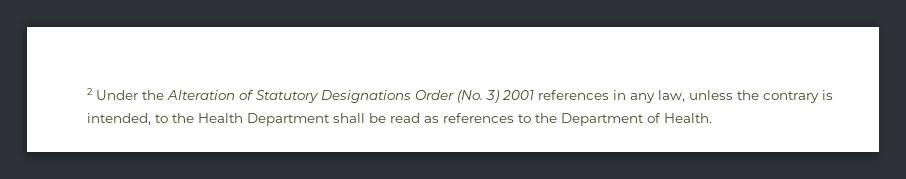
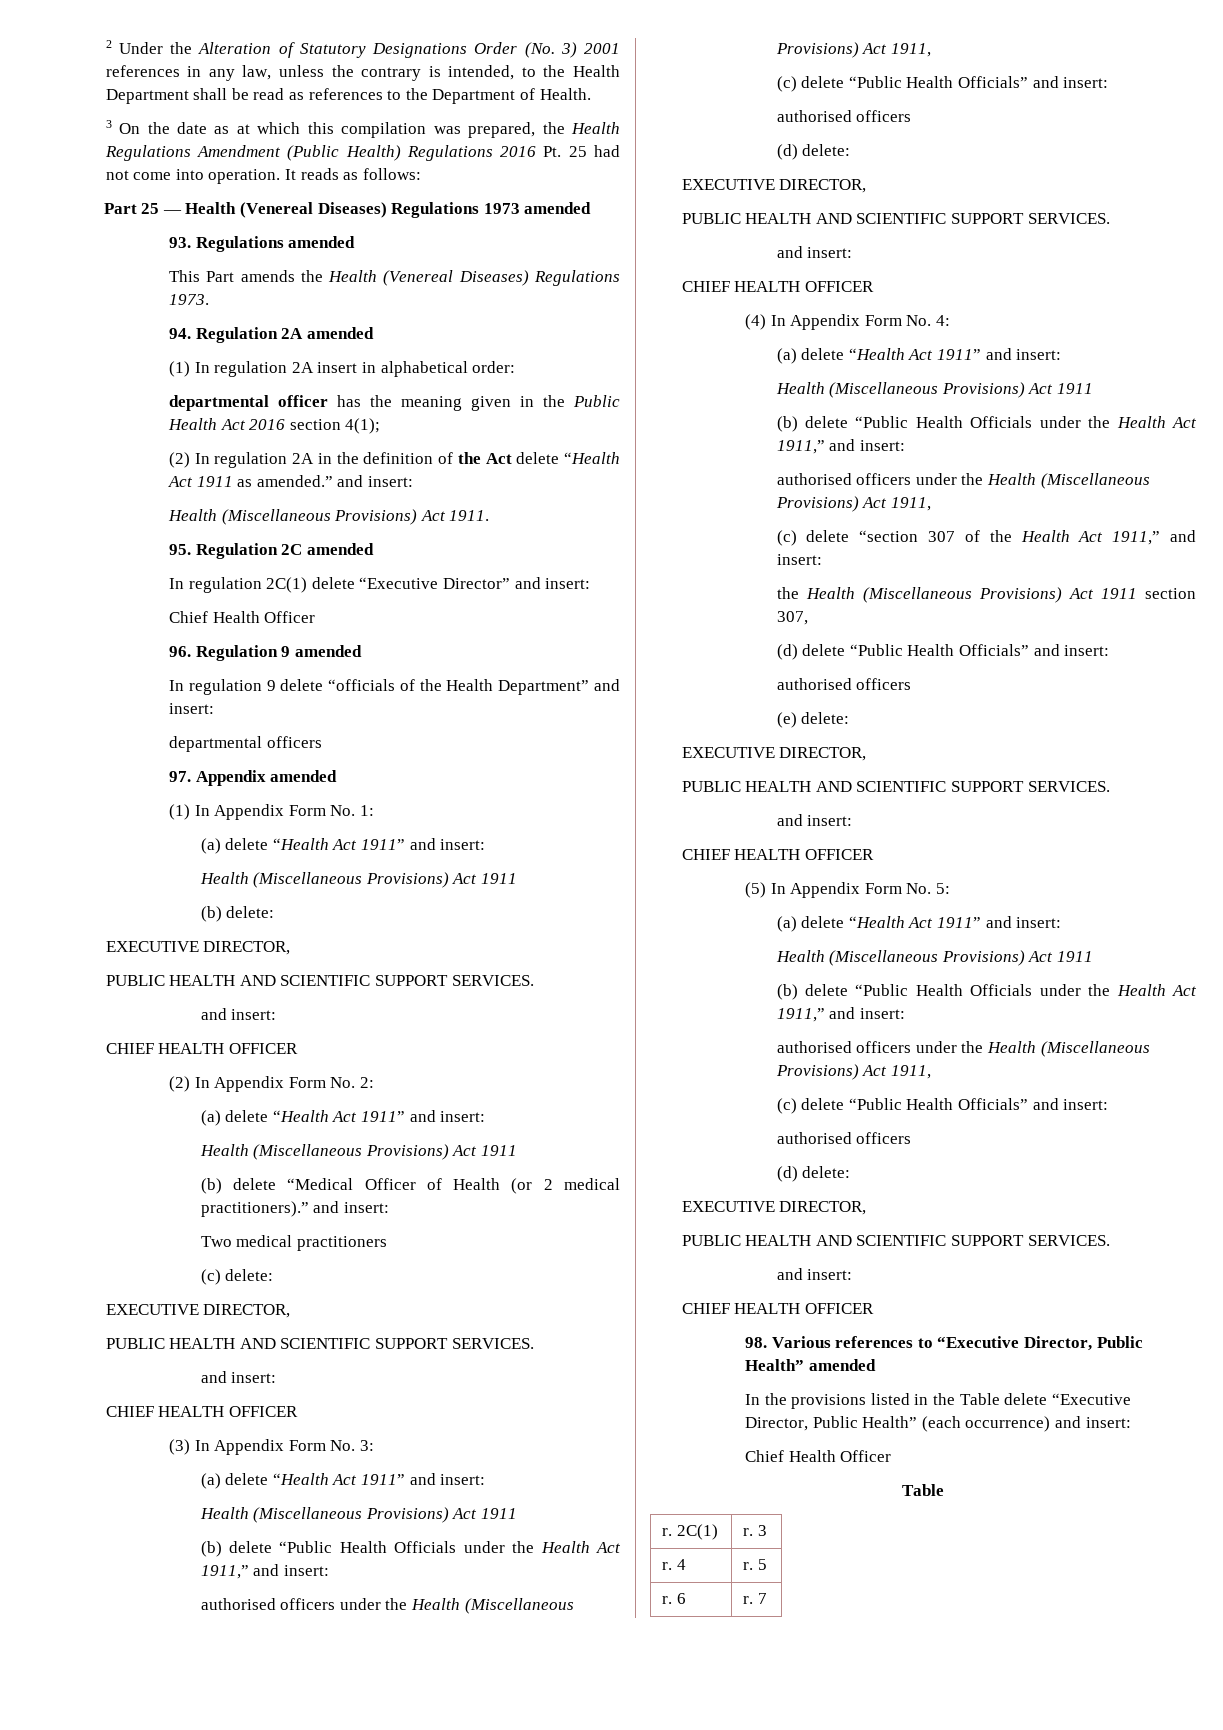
(713, 118) none -> [105,120,620,138] [104,145,620,161] [105,168,421,184] [103,202,592,218] [168,236,356,252] [168,270,620,286] [168,294,209,305] [168,327,374,343] [168,361,516,377] [168,395,620,411] [167,418,381,434] [168,452,620,468] [167,475,413,487] [167,509,490,525] [168,543,374,559] [168,577,591,593] [168,611,316,623] [168,645,362,661] [168,679,621,695] [168,703,214,714] [168,736,322,752] [168,770,338,786] [168,804,374,820] [200,838,486,854] [199,872,517,888] [200,906,275,922] [105,941,291,955] [105,975,534,986] [200,1008,277,1020] [105,1043,298,1054] [168,1076,374,1092] [200,1110,486,1126] [199,1144,517,1160] [200,1178,620,1194] [200,1201,389,1217] [200,1235,387,1251] [200,1269,274,1285] [105,1304,291,1318] [105,1338,534,1349] [200,1371,277,1383] [105,1406,298,1417] [168,1439,374,1455] [200,1473,486,1489] [199,1507,517,1523] [200,1541,621,1557] [200,1564,329,1579] [200,1598,574,1614] [775,42,931,58] [776,76,1109,92] [776,110,912,122] [776,144,851,160] [681,179,867,193] [681,213,1110,224] [776,246,853,258] [681,281,874,292] [744,314,950,330] [776,348,1062,364] [775,382,1093,398] [776,416,1197,432] [776,439,905,454] [776,473,1150,489] [775,496,931,512] [776,530,1196,546] [776,554,822,565] [776,587,1196,603] [776,611,808,625] [776,644,1110,660] [776,678,912,690] [776,712,850,728] [681,747,867,761] [681,781,1110,792] [776,814,853,826] [681,849,874,860] [744,882,950,898] [776,916,1062,932] [775,950,1093,966] [776,984,1197,1000] [776,1007,905,1022] [776,1041,1150,1057] [775,1064,931,1080] [776,1098,1109,1114] [776,1132,912,1144] [776,1166,851,1182] [681,1201,867,1215] [681,1235,1110,1246] [776,1268,853,1280] [681,1303,874,1314] [744,1336,1143,1351] [744,1359,876,1371] [744,1393,1131,1409] [744,1416,1131,1432] [744,1450,892,1462] [902,1484,944,1496] [662,1524,718,1540] [743,1525,767,1536] [662,1559,686,1570] [743,1559,767,1570] [662,1593,686,1604] [743,1593,767,1604] // 3 On the date as at which this compilation was prepared, the Health Regulations Amendment (Public Health) Regulations 2016 Pt. 25 had not come into operation. It reads as follows: // Part 25 — Health (Venereal Diseases) Regulations 1973 amended // 93. Regulations amended // This Part amends the Health (Venereal Diseases) Regulations 1973. // 94. Regulation 2A amended // (1) In regulation 2A insert in alphabetical order: // departmental officer has the meaning given in the Public Health Act 2016 section 4(1); // (2) In regulation 2A in the definition of the Act delete “Health Act 1911 as amended.” and insert: // Health (Miscellaneous Provisions) Act 1911. // 95. Regulation 2C amended // In regulation 2C(1) delete “Executive Director” and insert: // Chief Health Officer // 96. Regulation 9 amended // In regulation 9 delete “officials of the Health Department” and insert: // departmental officers // 97. Appendix amended // (1) In Appendix Form No. 1: // (a) delete “Health Act 1911” and insert: // Health (Miscellaneous Provisions) Act 1911 // (b) delete: // EXECUTIVE DIRECTOR, // PUBLIC HEALTH AND SCIENTIFIC SUPPORT SERVICES. // and insert: // CHIEF HEALTH OFFICER // (2) In Appendix Form No. 2: // (a) delete “Health Act 1911” and insert: // Health (Miscellaneous Provisions) Act 1911 // (b) delete “Medical Officer of Health (or 2 medical practitioners).” and insert: // Two medical practitioners // (c) delete: // EXECUTIVE DIRECTOR, // PUBLIC HEALTH AND SCIENTIFIC SUPPORT SERVICES. // and insert: // CHIEF HEALTH OFFICER // (3) In Appendix Form No. 3: // (a) delete “Health Act 1911” and insert: // Health (Miscellaneous Provisions) Act 1911 // (b) delete “Public Health Officials under the Health Act 1911,” and insert: // authorised officers under the Health (Miscellaneous Provisions) Act 1911, // (c) delete “Public Health Officials” and insert: // authorised officers // (d) delete: // EXECUTIVE DIRECTOR, // PUBLIC HEALTH AND SCIENTIFIC SUPPORT SERVICES. // and insert: // CHIEF HEALTH OFFICER // (4) In Appendix Form No. 4: // (a) delete “Health Act 1911” and insert: // Health (Miscellaneous Provisions) Act 1911 // (b) delete “Public Health Officials under the Health Act 1911,” and insert: // authorised officers under the Health (Miscellaneous Provisions) Act 1911, // (c) delete “section 307 of the Health Act 1911,” and insert: // the Health (Miscellaneous Provisions) Act 1911 section 307, // (d) delete “Public Health Officials” and insert: // authorised officers // (e) delete: // EXECUTIVE DIRECTOR, // PUBLIC HEALTH AND SCIENTIFIC SUPPORT SERVICES. // and insert: // CHIEF HEALTH OFFICER // (5) In Appendix Form No. 5: // (a) delete “Health Act 1911” and insert: // Health (Miscellaneous Provisions) Act 1911 // (b) delete “Public Health Officials under the Health Act 1911,” and insert: // authorised officers under the Health (Miscellaneous Provisions) Act 1911, // (c) delete “Public Health Officials” and insert: // authorised officers // (d) delete: // EXECUTIVE DIRECTOR, // PUBLIC HEALTH AND SCIENTIFIC SUPPORT SERVICES. // and insert: // CHIEF HEALTH OFFICER // 98. Various references to “Executive Director, Public Health” amended // In the provisions listed in the Table delete “Executive Director, Public Health” (each occurrence) and insert: // Chief Health Officer // Table // r. 2C(1) | r. 3 // r. 4 | r. 5 // r. 6 | r. 7

